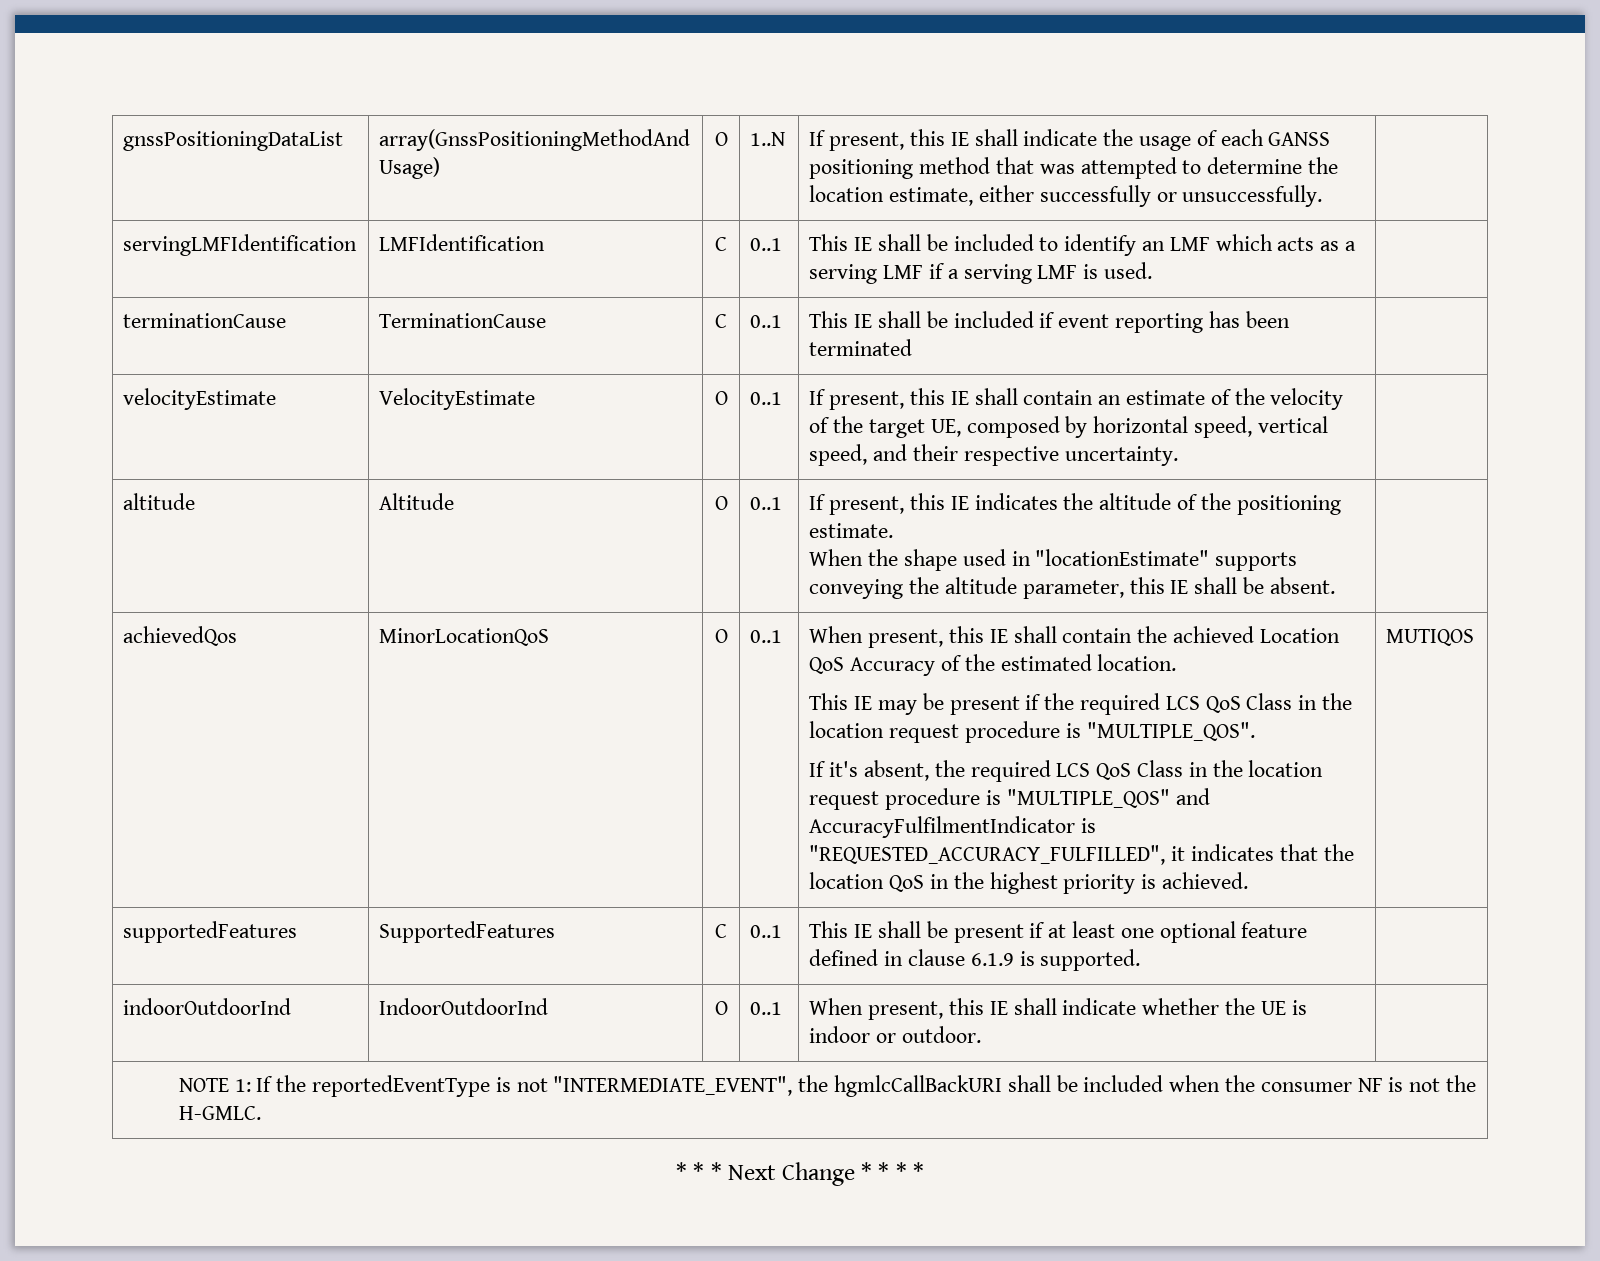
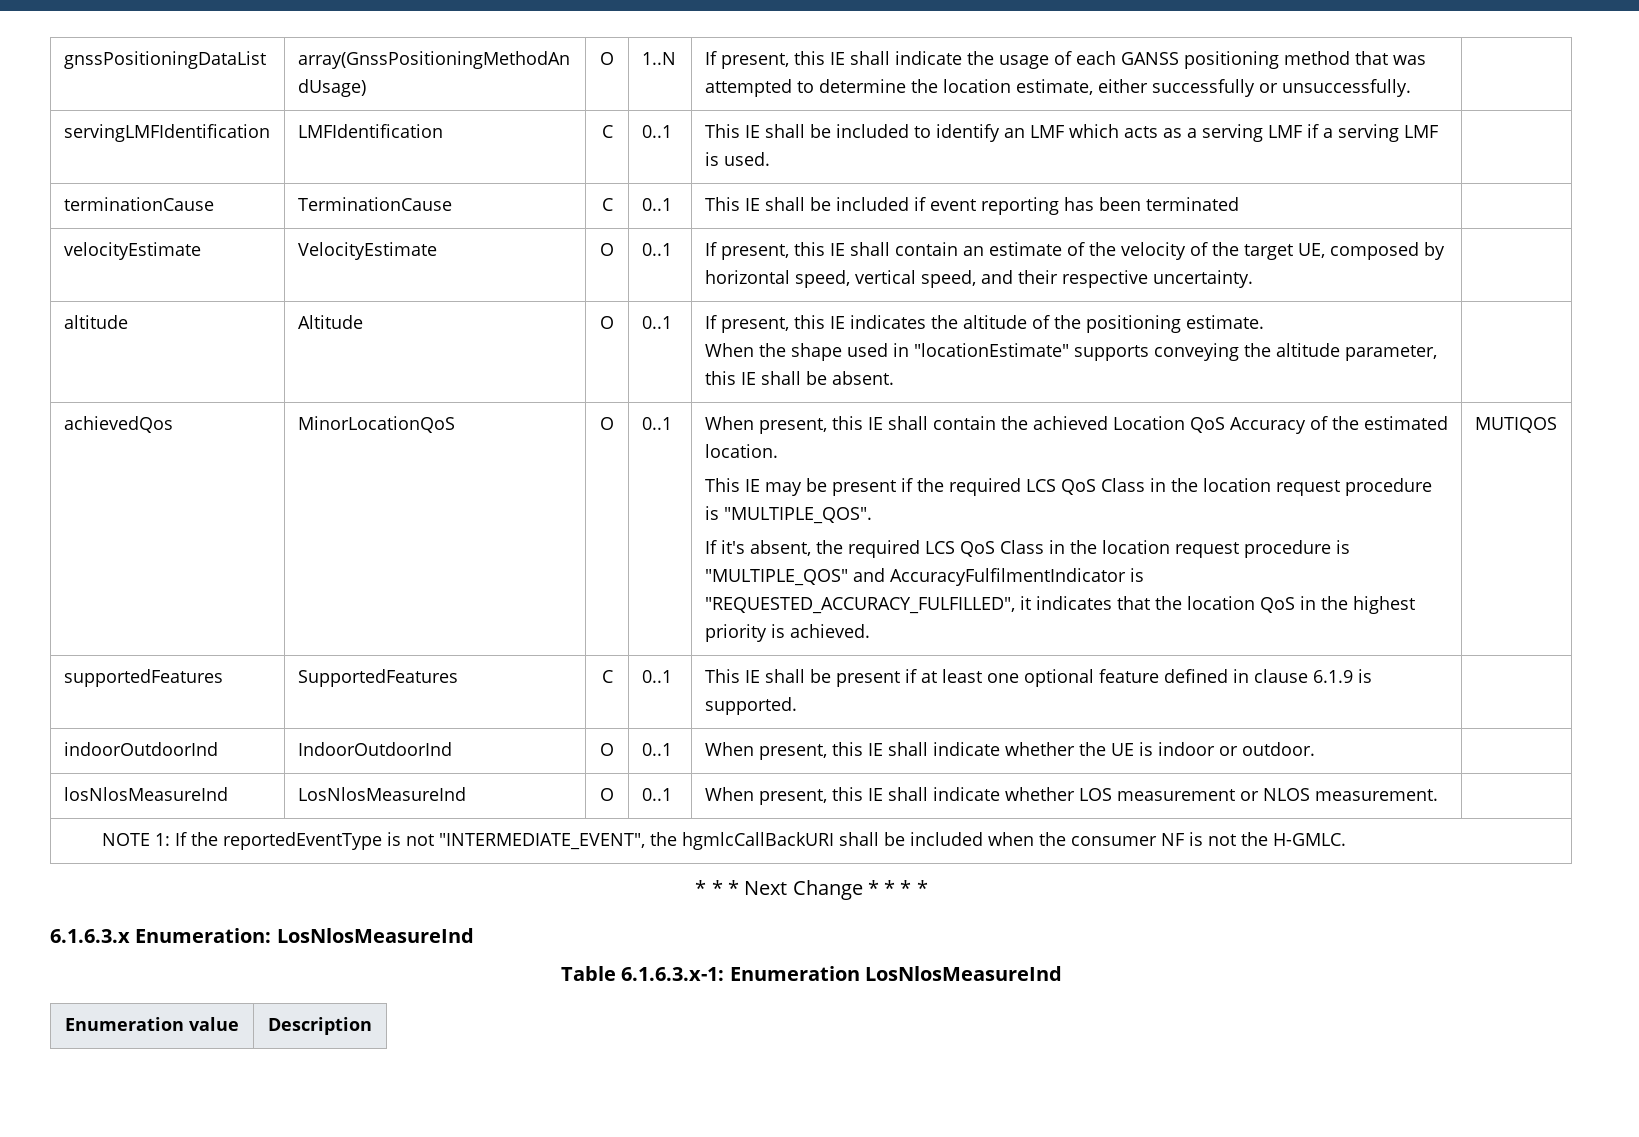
(982, 1034) none -> [63,787,228,801] [297,787,466,801] [600,788,614,801] [641,788,672,801] [704,787,1438,805] // losNlosMeasureInd | LosNlosMeasureInd | O | 0..1 | When present, this IE shall indicate whether LOS measurement or NLOS measurement. |
(925, 1171) none -> [50,928,474,943] [561,966,1062,981] [65,1017,239,1031] [268,1017,372,1035] // 6.1.6.3.x Enumeration: LosNlosMeasureInd // Table 6.1.6.3.x-1: Enumeration LosNlosMeasureInd // Enumeration value | Description

